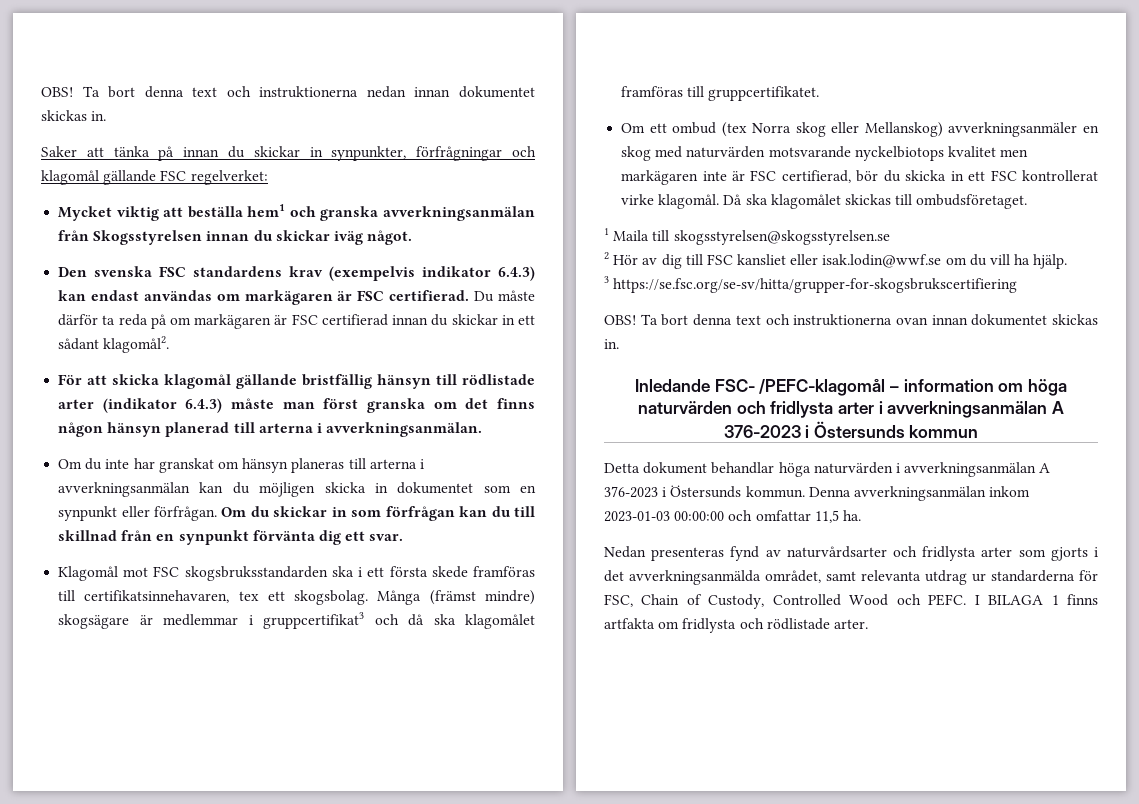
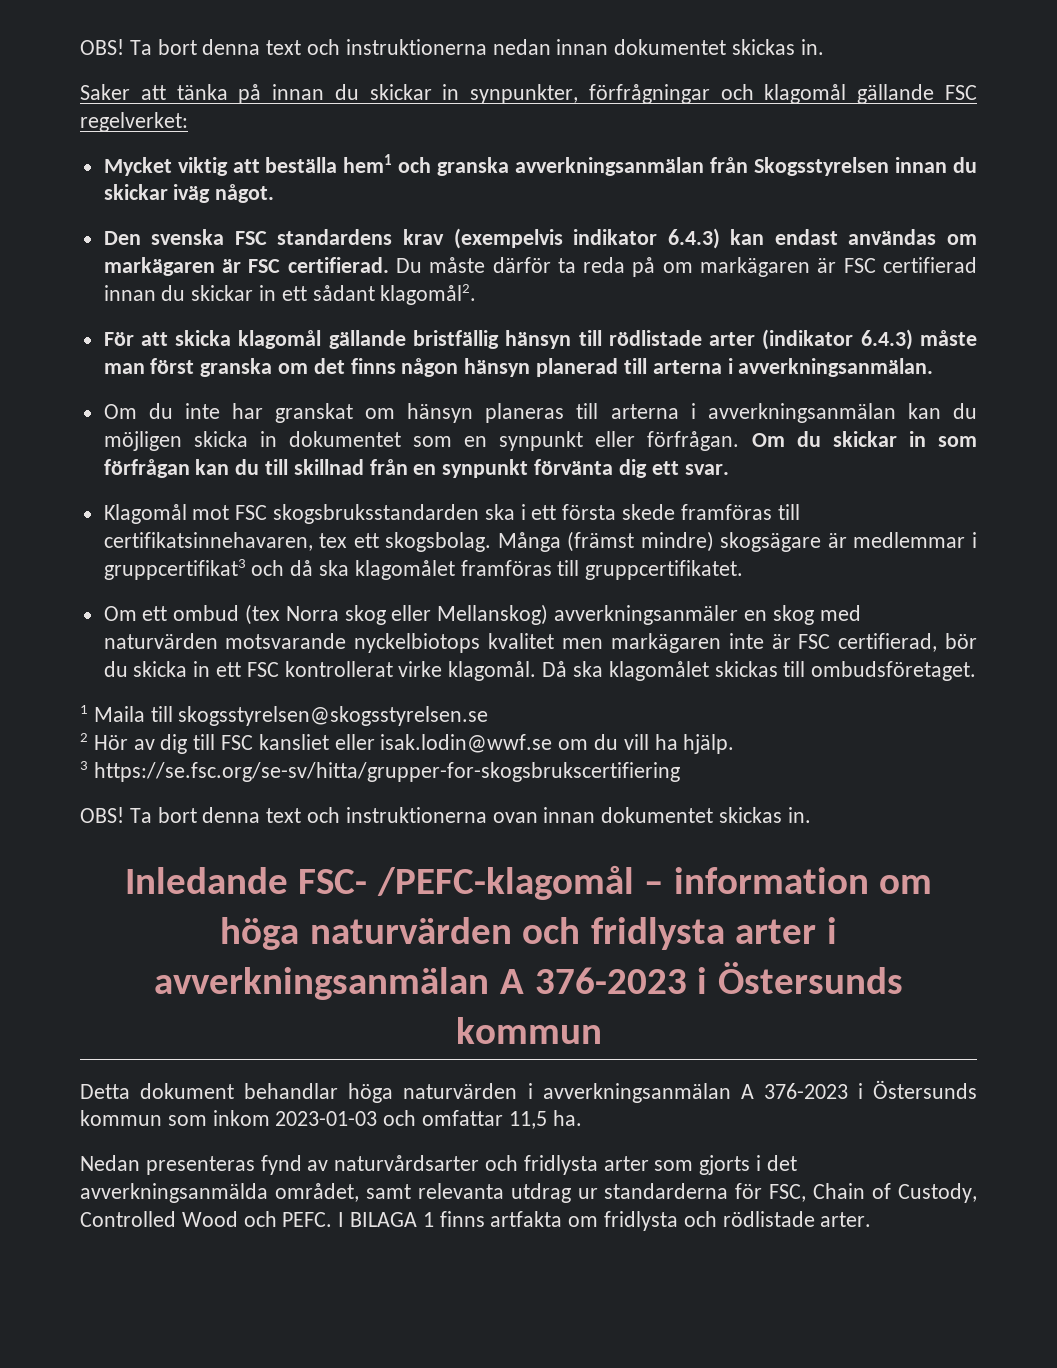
[745,486,986,501] kommun. Denna avverkningsanmälan -> [80,1110,207,1126] kommun som
[674,511,725,521] 00:00:00 -> (378, 1118) none

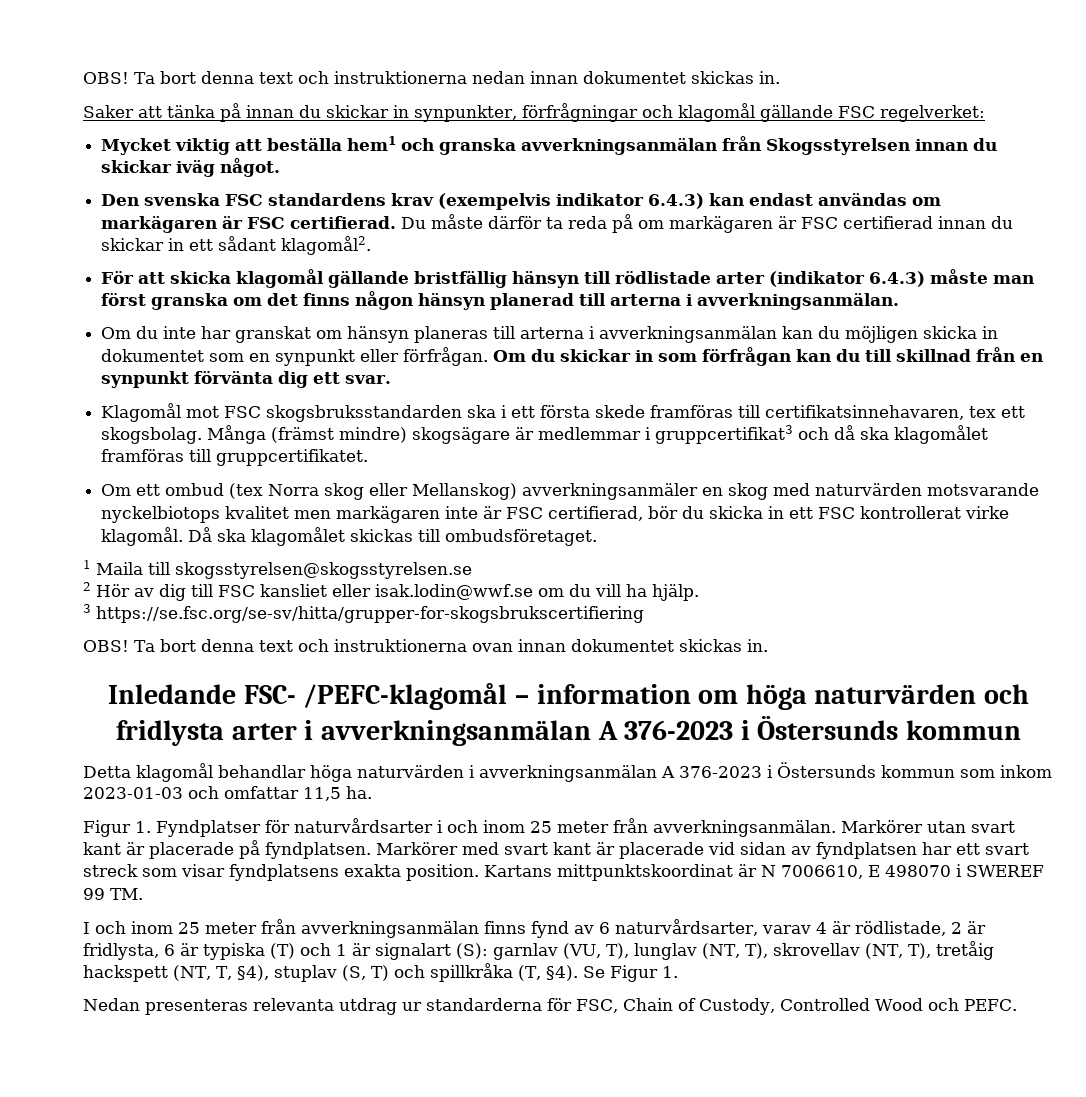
[140,1083,235,1099] dokument -> [136,763,213,782] klagomål
[80,1155,797,1175] [80,1183,411,1203] Nedan presenteras fynd av naturvårdsarter och fridlysta arter som gjorts i det avverkningsanmälda området, samt -> [83,818,1015,837] [83,840,1029,859] [83,864,1044,881] [83,888,143,900] [83,919,986,938] [83,941,994,960] [83,963,678,982] [83,998,248,1015] Figur 1. Fyndplatser för naturvårdsarter i och inom 25 meter från avverkningsanmälan. Markörer utan svart kant är placerade på fyndplatsen. Markörer med svart kant är placerade vid sidan av fyndplatsen har ett svart streck som visar fyndplatsens exakta position. Kartans mittpunktskoordinat är N 7006610, E 498070 i SWEREF 99 TM. // I och inom 25 meter från avverkningsanmälan finns fynd av 6 naturvårdsarter, varav 4 är rödlistade, 2 är fridlysta, 6 är typiska (T) och 1 är signalart (S): garnlav (VU, T), lunglav (NT, T), skrovellav (NT, T), tretåig hackspett (NT, T, §4), stuplav (S, T) och spillkråka (T, §4). Se Figur 1. // Nedan presenteras
[338,1211,872,1231] I BILAGA 1 finns artfakta om fridlysta och rödlistade arter. -> (1017, 1005) none

